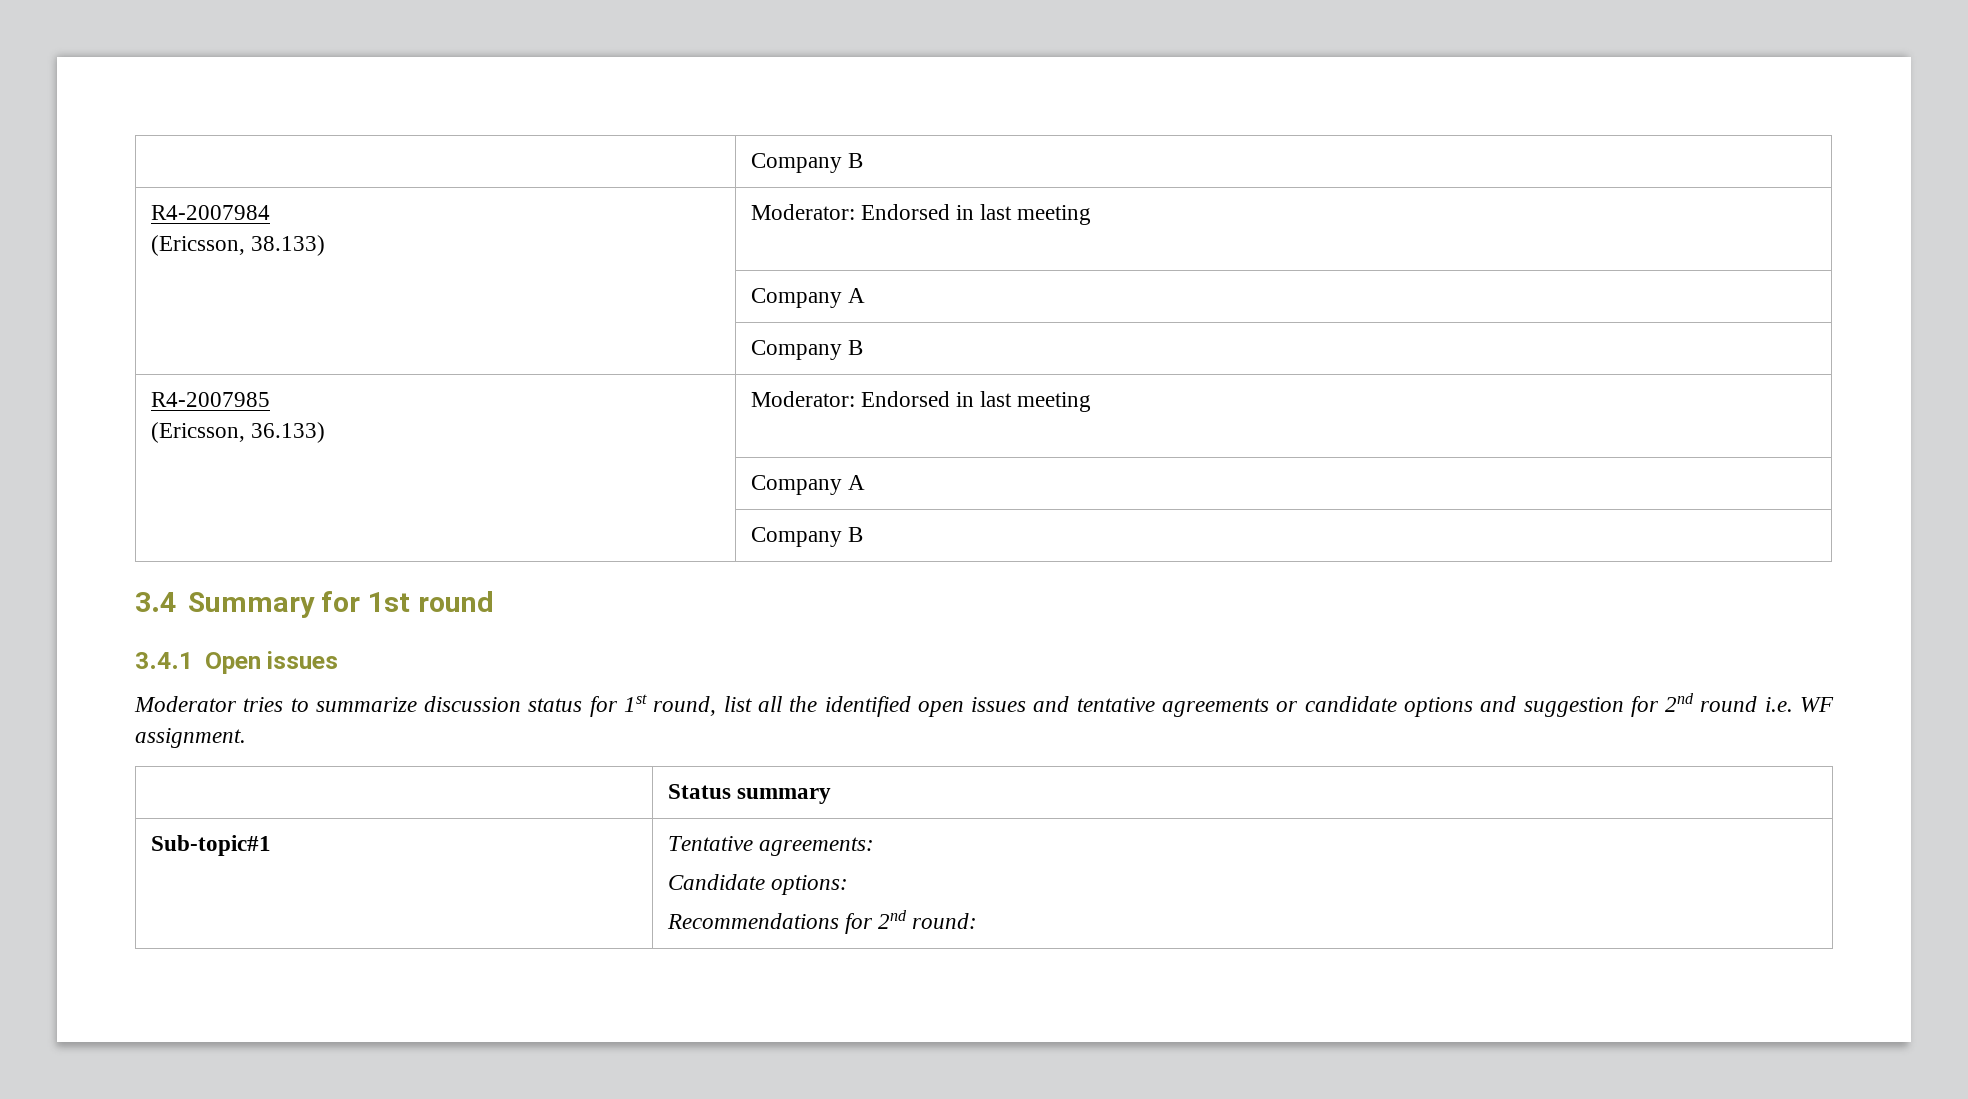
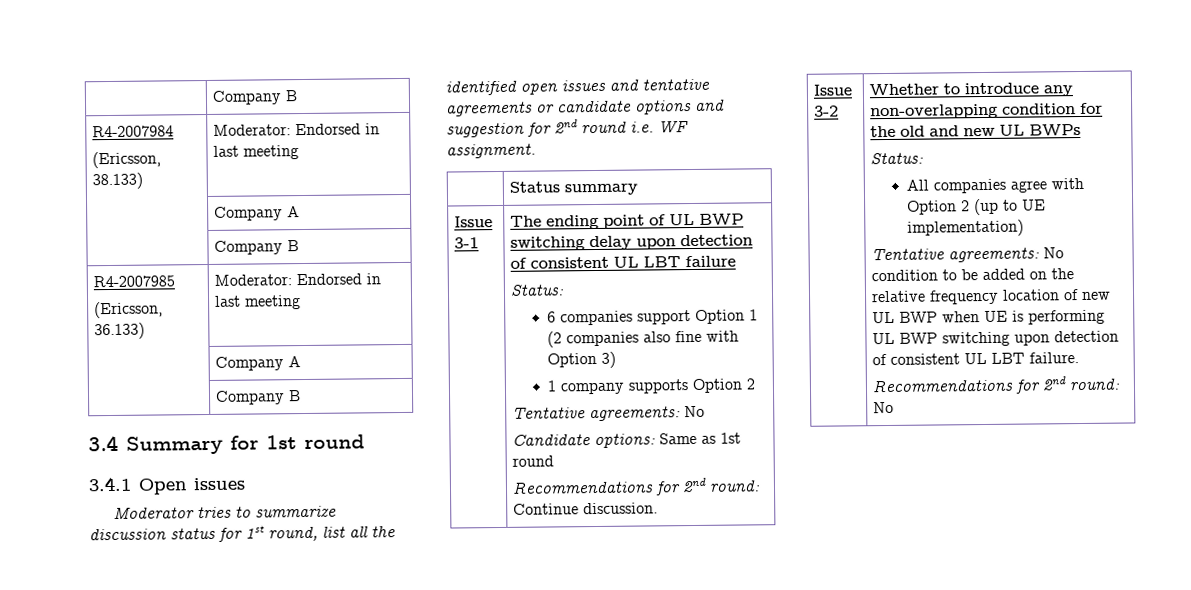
[150,835,271,856] [667,836,874,856] Sub-topic#1 | Tentative agreements: -> [453,216,493,228] [453,237,479,249] [509,213,744,230] [509,234,753,251] [509,255,736,269] [509,284,565,296] [547,309,759,326] [547,330,740,348] [547,351,617,368] [547,378,756,395] [511,405,705,422] Issue 3-1 | The ending point of UL BWP switching delay upon detection of consistent UL LBT failure // Status: // 6 companies support Option 1 (2 companies also fine with Option 3) // 1 company supports Option 2 // Tentative agreements: No
[666,910,978,934] // Recommendations for 2nd round: -> [658,432,741,445] [511,455,554,467] [511,477,761,496] [512,502,658,515] [812,84,852,96] [813,105,839,117] [868,82,1073,97] [869,102,1103,120] [869,123,1081,138] [869,152,924,165] [906,177,1085,194] [907,198,1047,216] [907,219,1025,237] [870,247,1064,263] [870,268,1074,282] [870,289,1111,305] [871,309,1105,325] [871,330,1119,347] [871,352,1079,366] [871,376,1121,394] [872,401,894,414] Same as 1st round // Recommendations for 2nd round: Continue discussion. // Issue 3-2 | Whether to introduce any non-overlapping condition for the old and new UL BWPs // Status: // All companies agree with Option 2 (up to UE implementation) // Tentative agreements: No condition to be added on the relative frequency location of new UL BWP when UE is performing UL BWP switching upon detection of consistent UL LBT failure. // Recommendations for 2nd round: No

